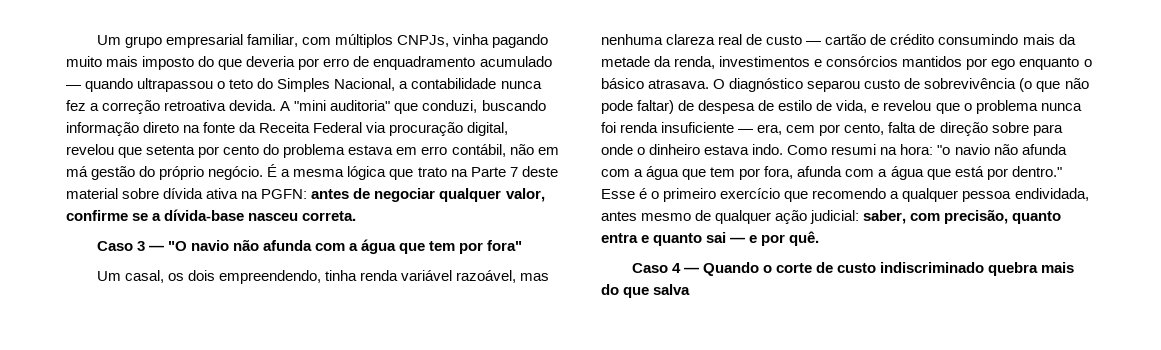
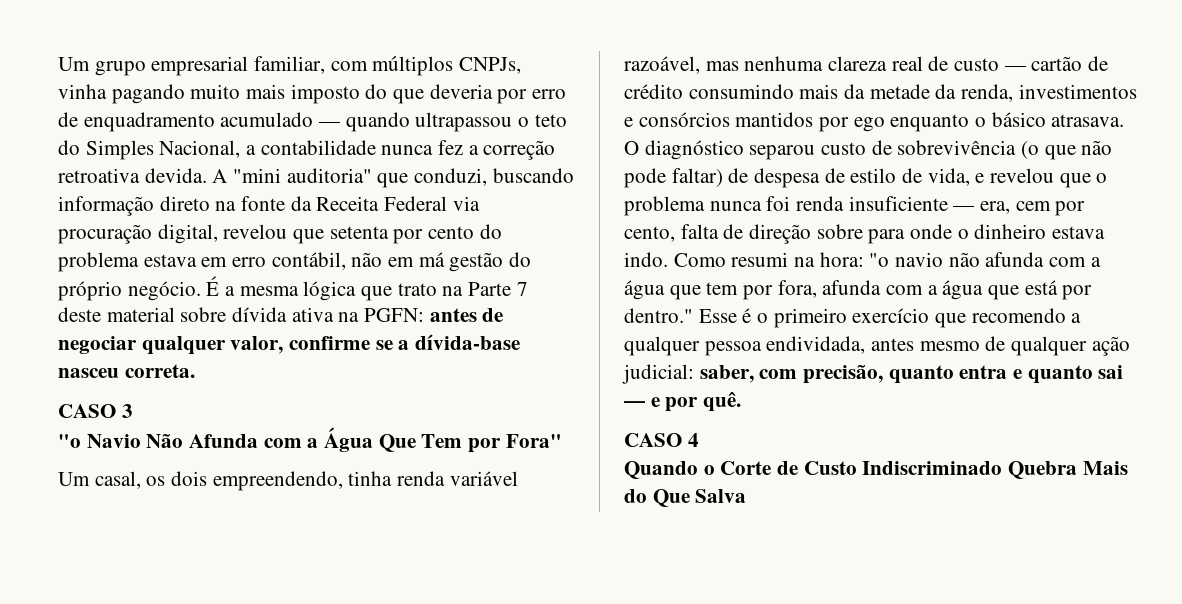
[96,241,133,251] Caso -> [58,404,116,418] CASO
[148,239,523,254] — "O navio não afunda com a água que tem por fora" -> [58,427,562,453] // "o Navio Não Afunda com a Água Que Tem por Fora"
[631,263,668,273] Caso -> [624,433,682,447] CASO
[683,267,699,273] — -> (699, 440) //
[775,262,1075,276] [601,284,691,298] corte de custo indiscriminado quebra mais do que salva -> [720,461,1128,479] [624,489,747,507] Corte de Custo Indiscriminado Quebra Mais do Que Salva

